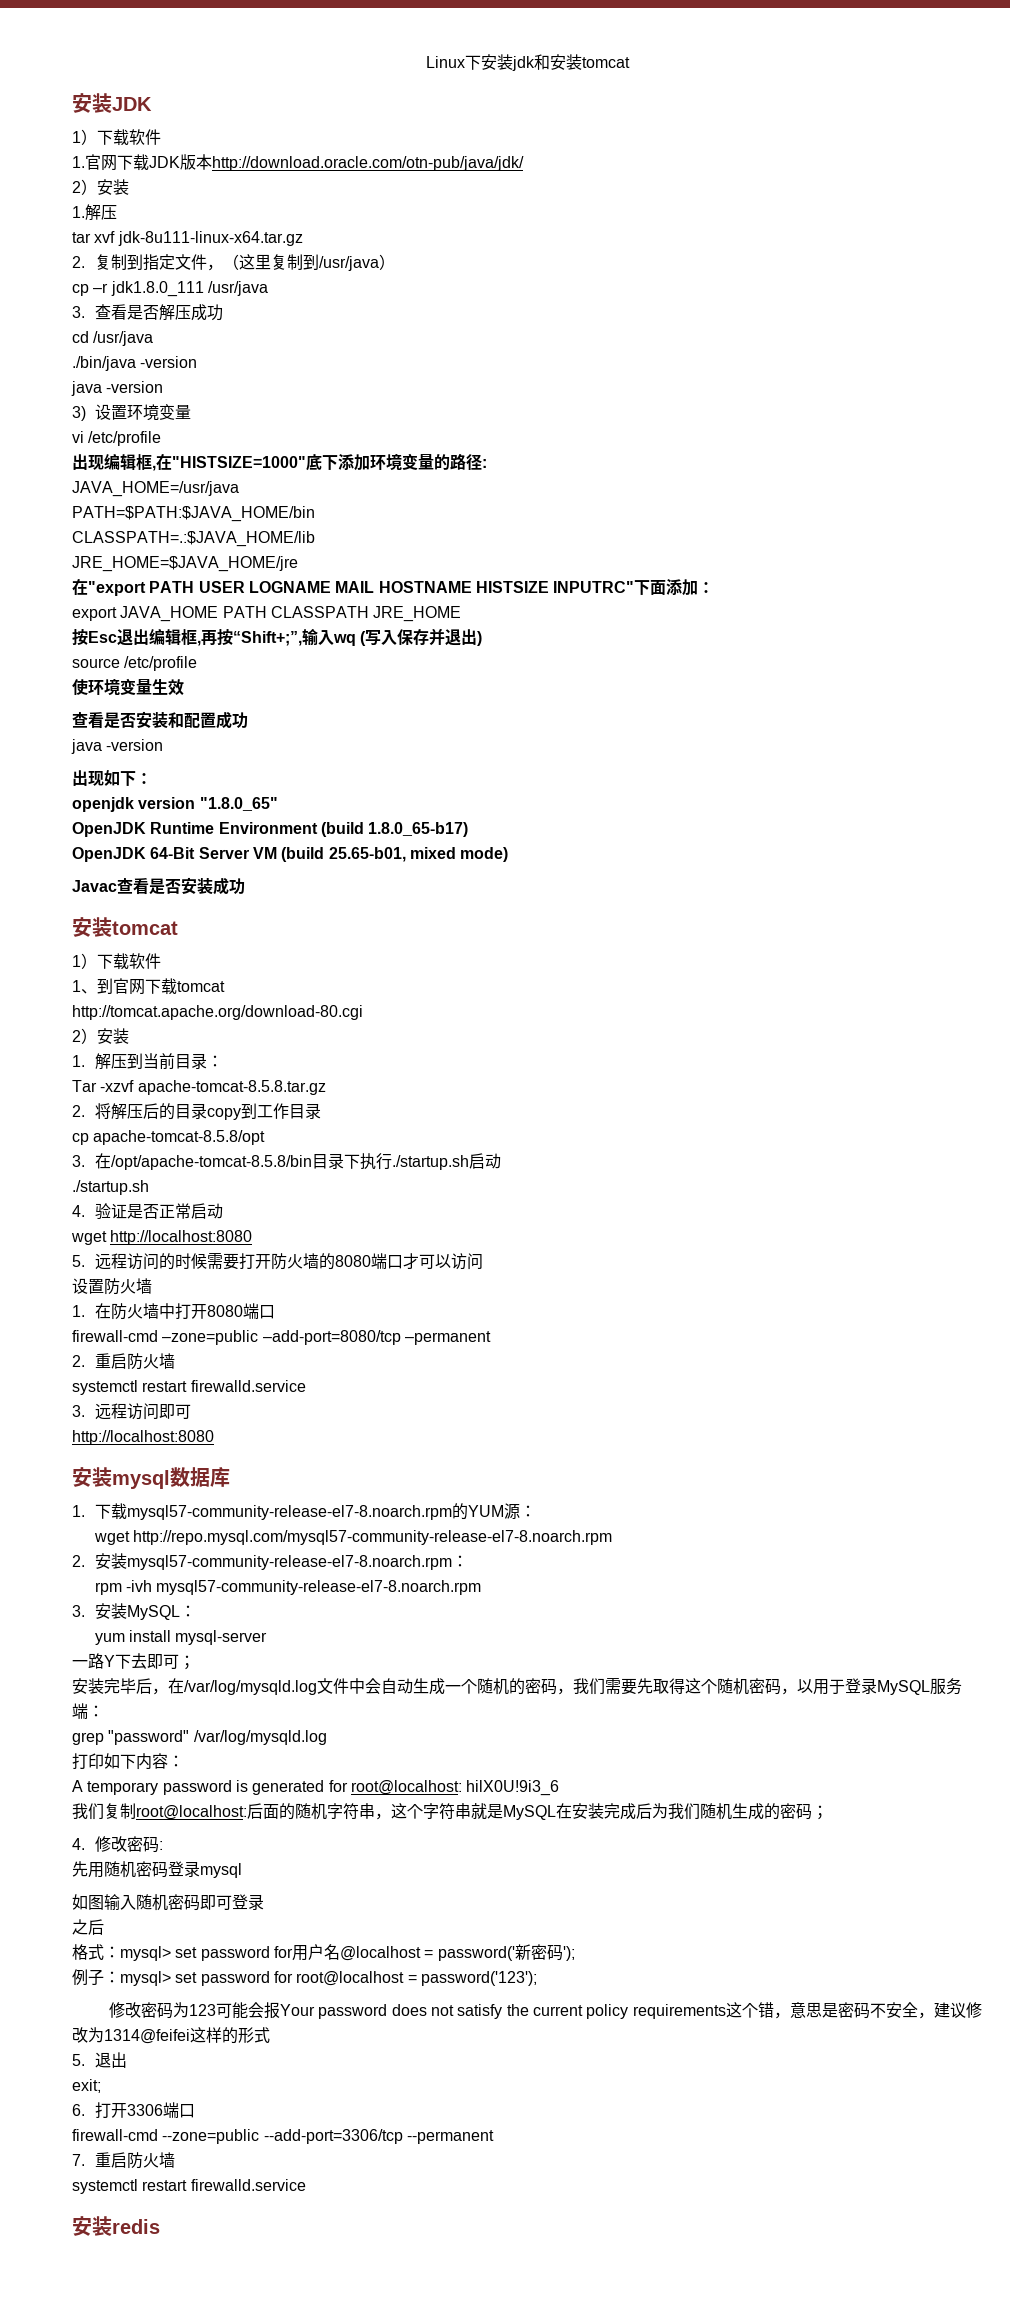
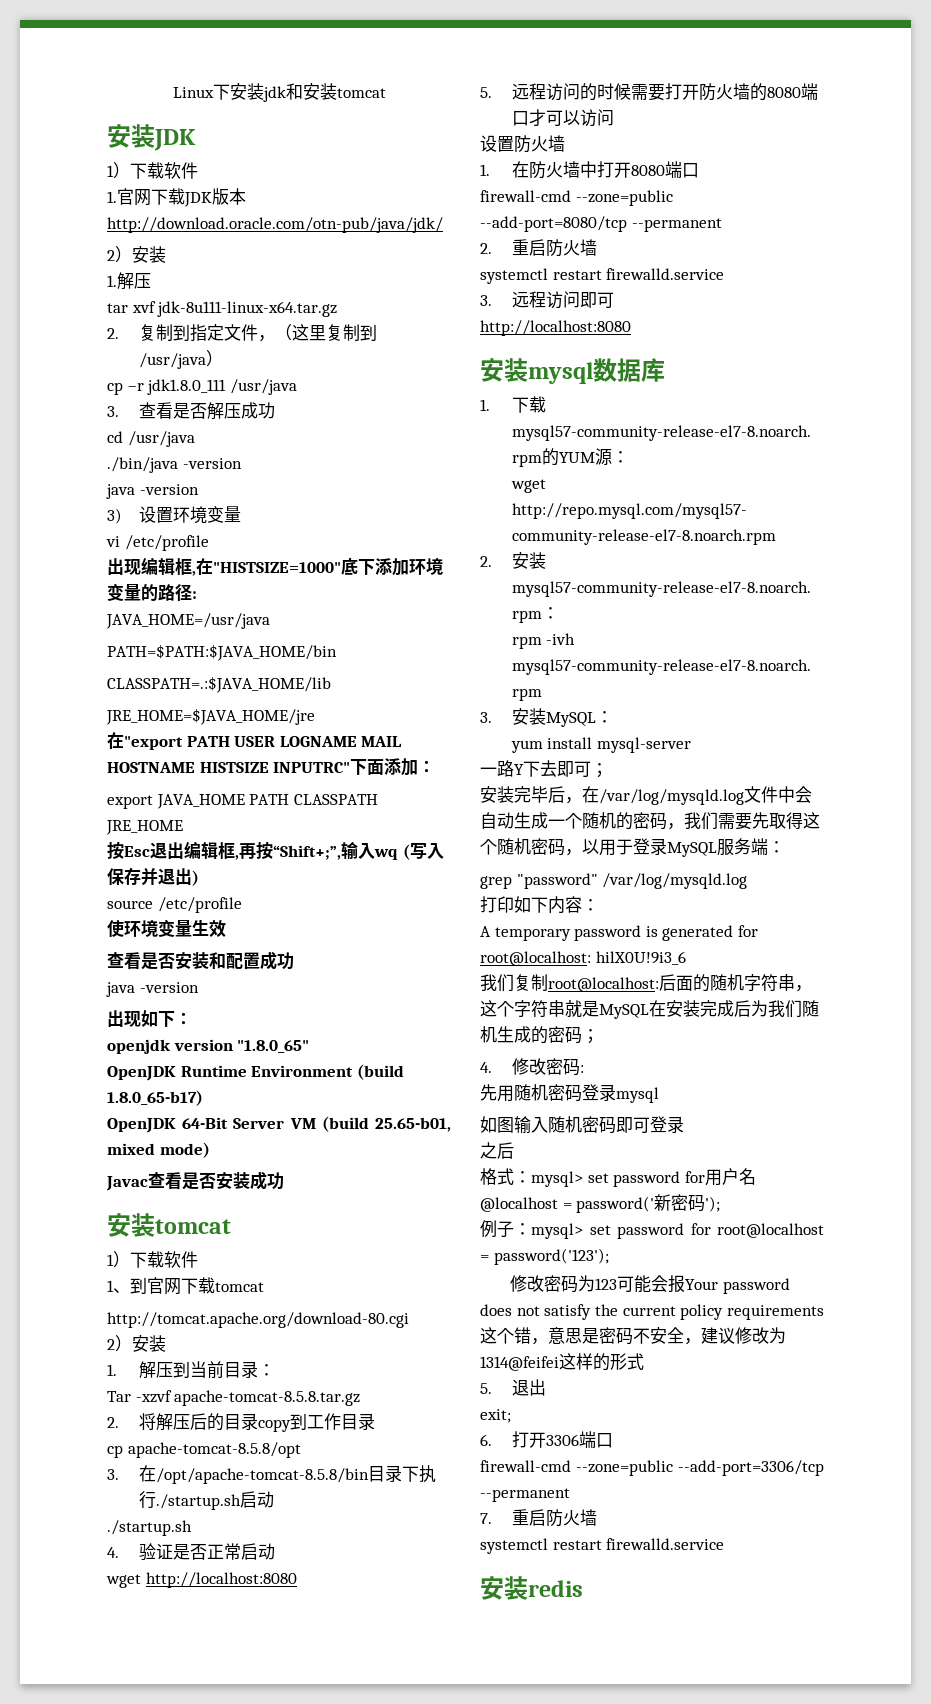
[162,1330,491,1345] –zone=public –add-port=8080/tcp –permanent -> [575,190,673,206] [480,216,722,232] --zone=public --add-port=8080/tcp --permanent

